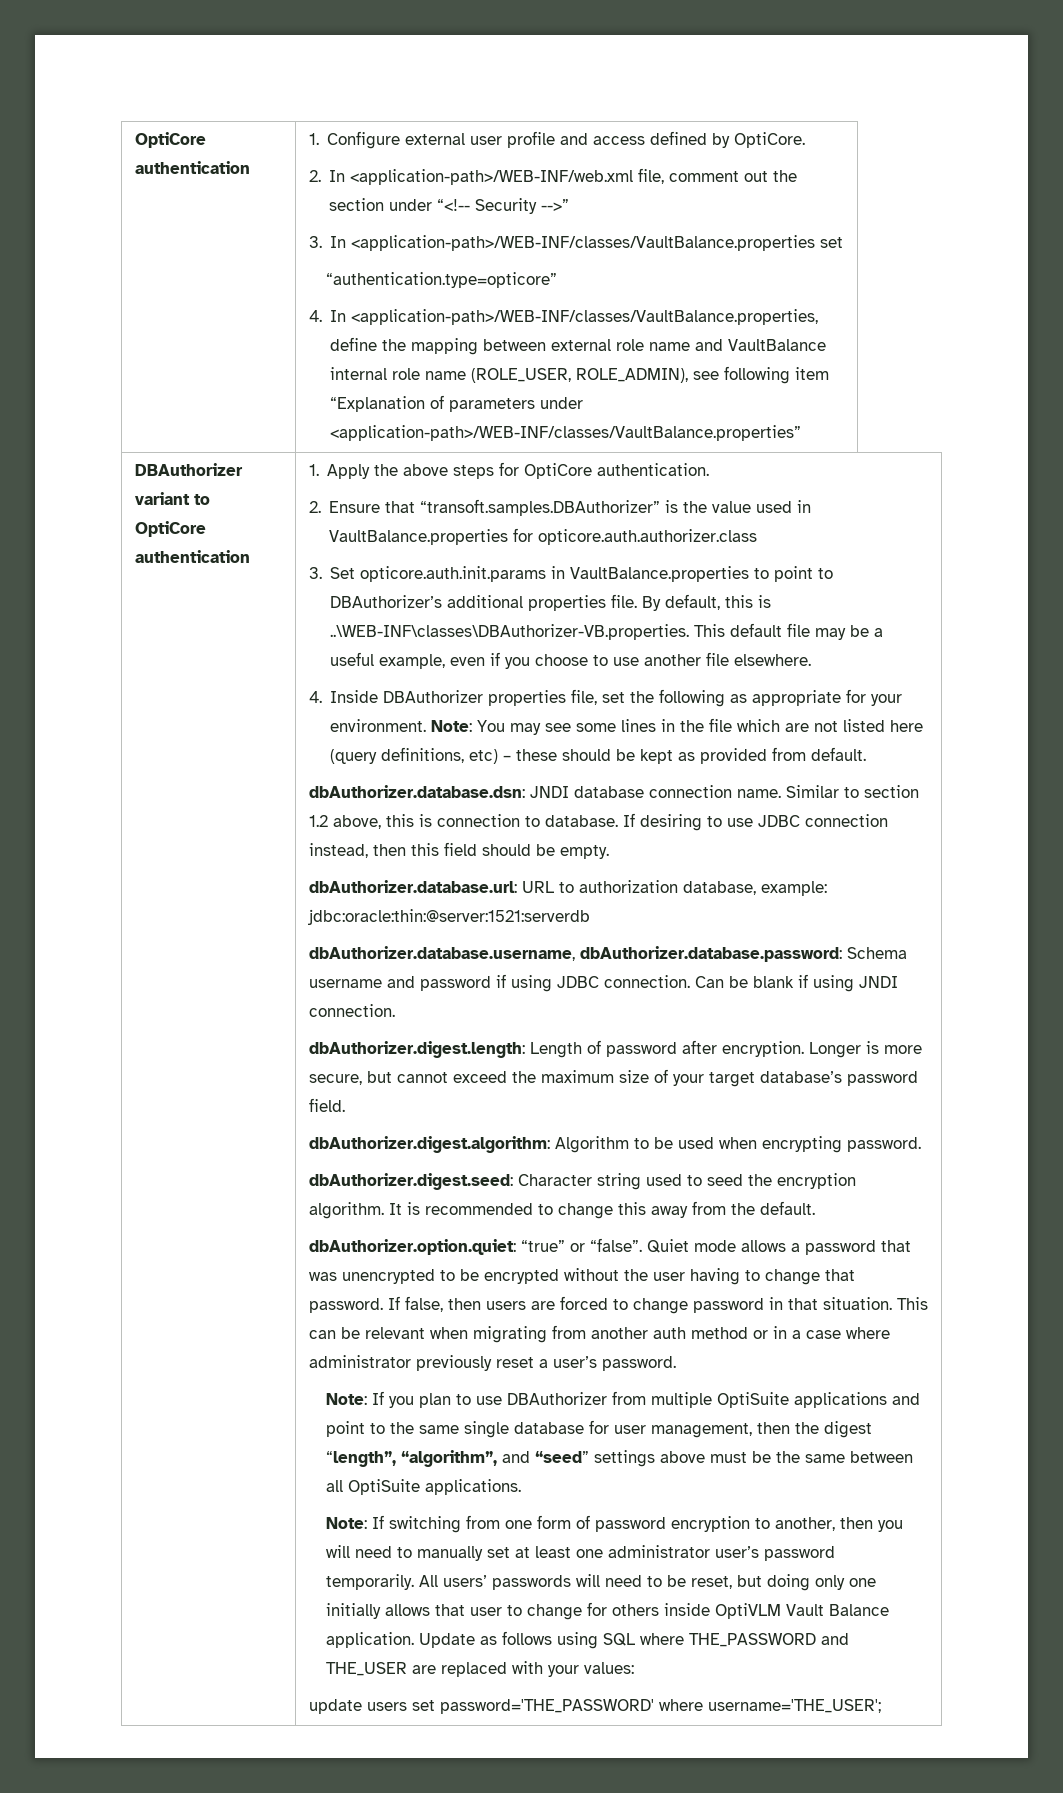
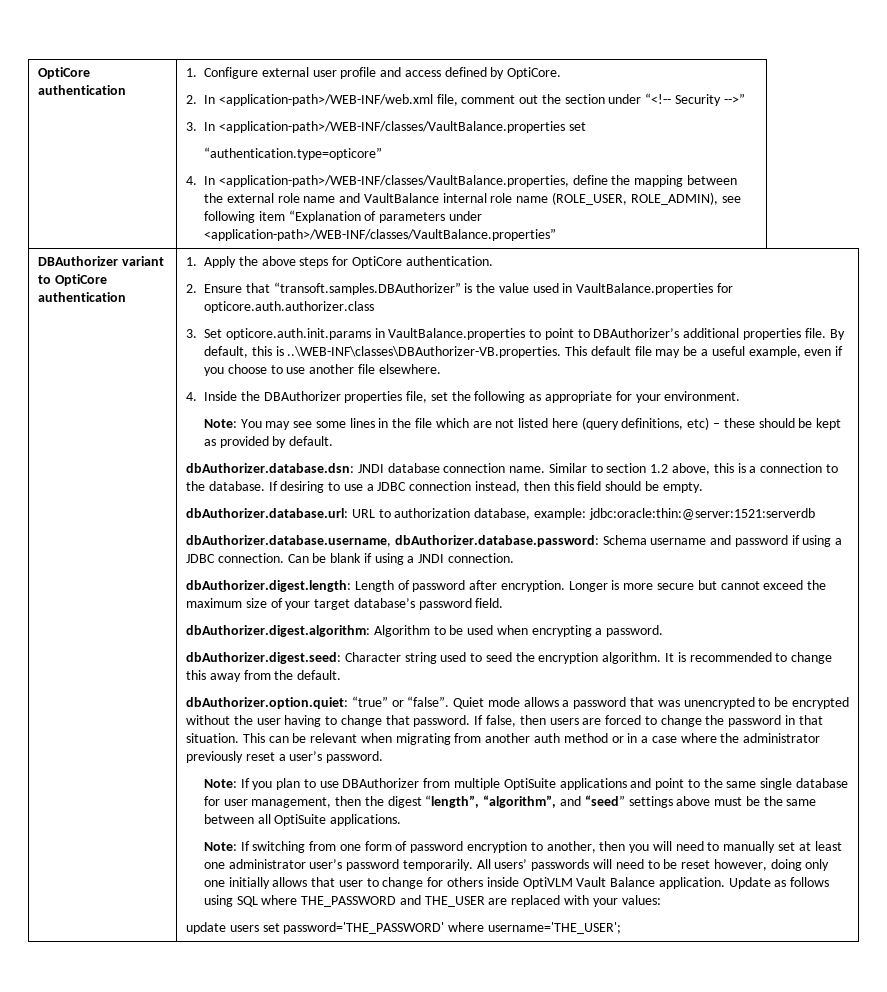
(547, 345) none -> [203,193,223,203] the
(379, 696) none -> [240,391,260,401] the
(427, 725) none -> (741, 396) //
[772,747,807,761] from -> [272,436,287,448] by
(432, 820) none -> [749,466,757,473] a
(540, 821) none -> [185,481,205,491] the
(753, 822) none -> [366,484,374,491] a
(552, 983) none -> [835,538,843,545] a
(854, 983) none -> [407,556,415,563] a
[308,1074,362,1085] secure, -> [656,583,694,590] secure
(842, 1144) none -> [595,628,603,635] a
(688, 1306) none -> [705,715,725,725] the
(890, 1333) none -> [720,733,740,743] the
[691,1575,763,1589] reset, but -> [681,859,767,871] reset however,

